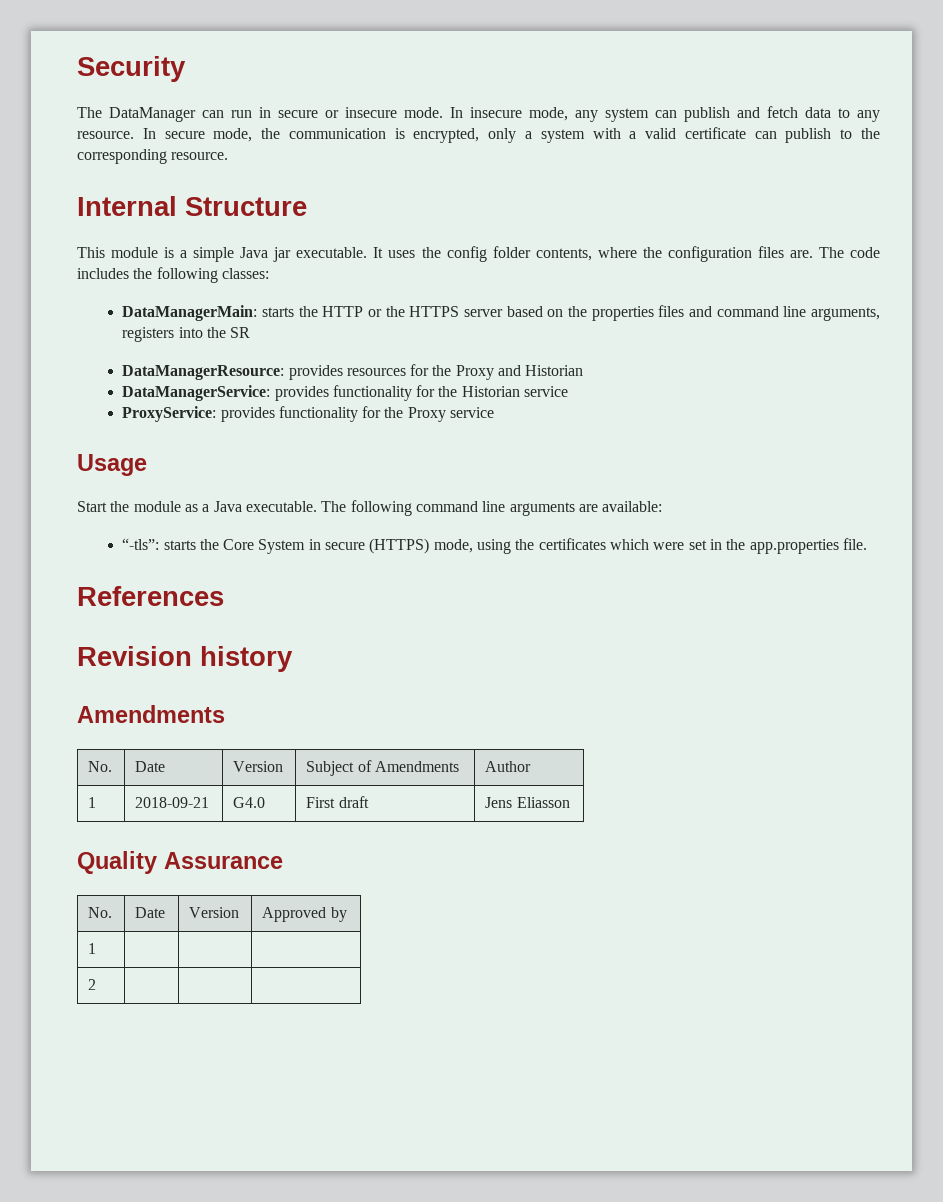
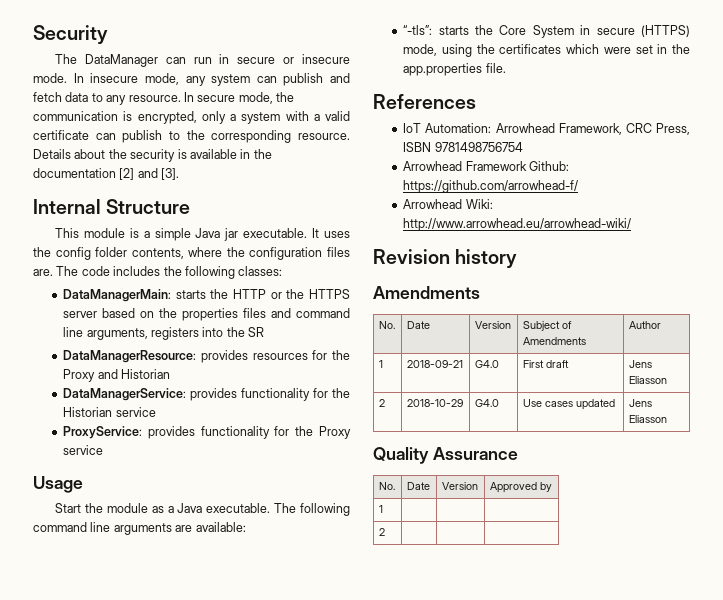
(229, 156) none -> [33,149,272,162] [33,168,180,180] Details about the security is available in the documentation [2] and [3].
(224, 596) none -> [403,123,690,135] [403,142,523,152] [403,161,569,171] [403,180,579,193] [403,199,493,209] [403,218,632,231] // IoT Automation: Arrowhead Framework, CRC Press, ISBN 9781498756754 // Arrowhead Framework Github: https://github.com/arrowhead-f/ // Arrowhead Wiki: http://www.arrowhead.eu/arrowhead-wiki/
(570, 802) none -> [378,399,385,407] [406,399,463,407] [474,399,499,407] [522,399,615,410] [628,399,652,407] [628,415,667,423] // 2 | 2018-10-29 | G4.0 | Use cases updated | Jens Eliasson

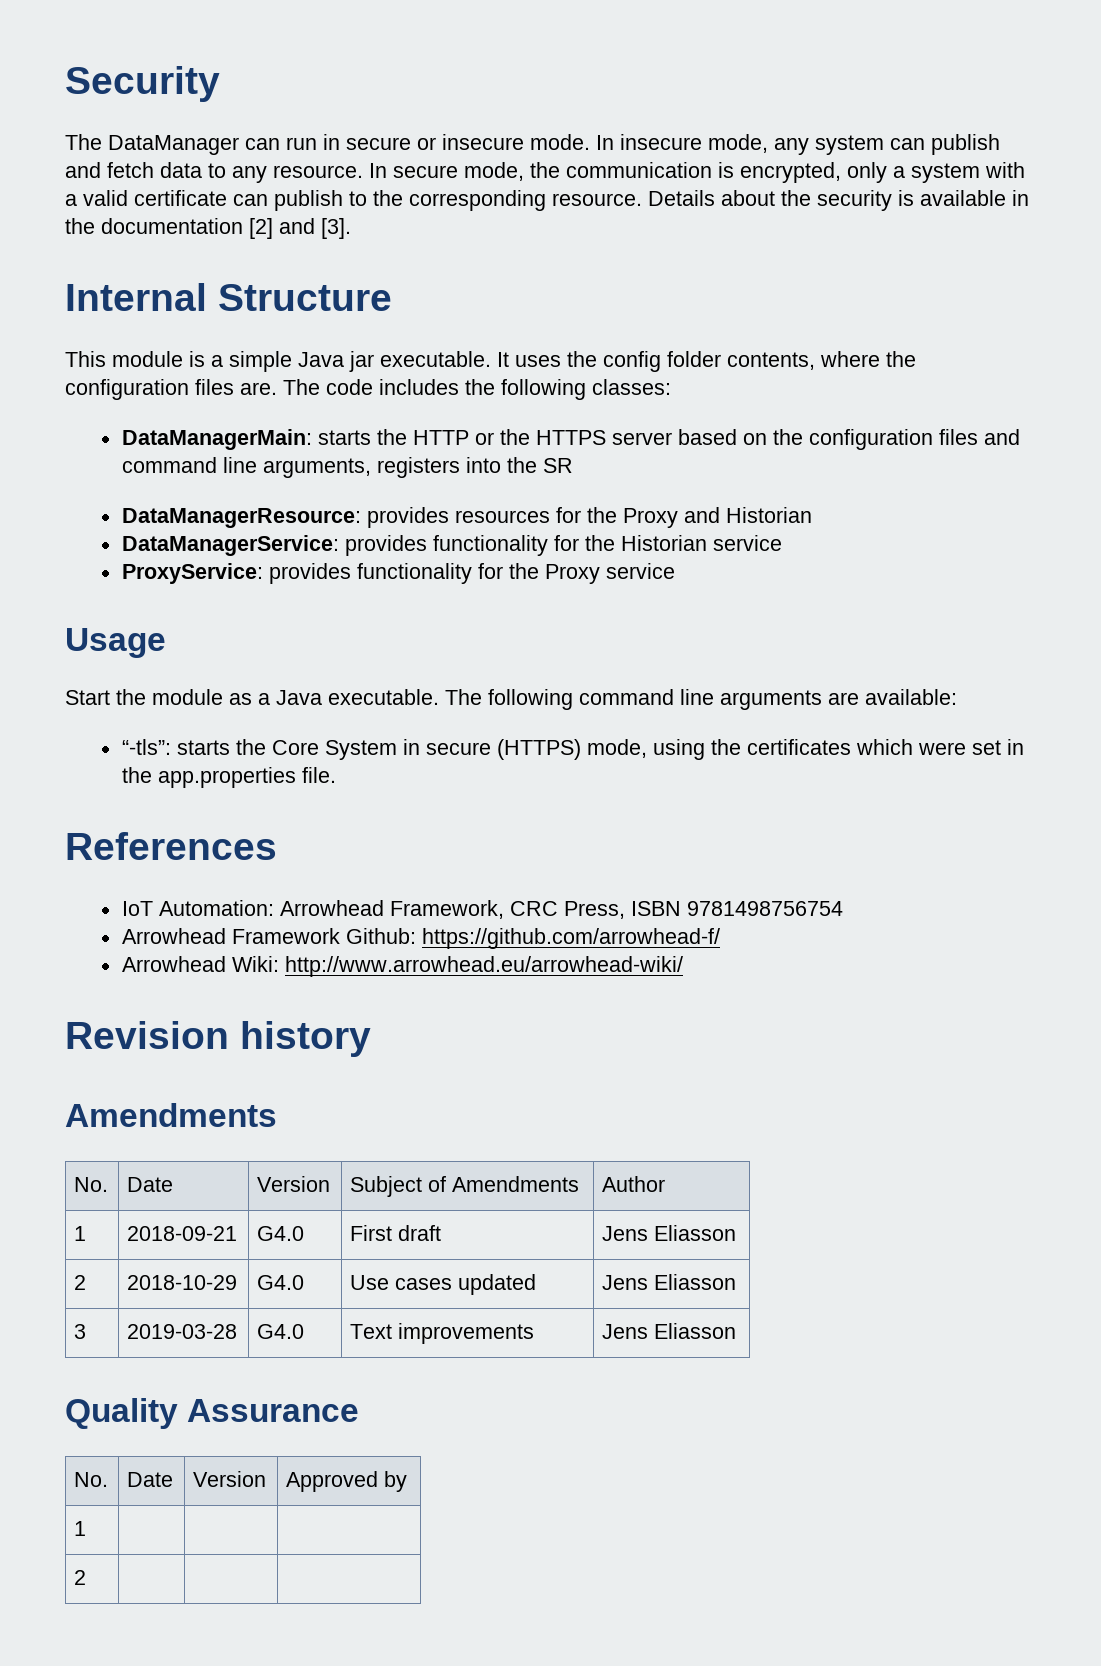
[182,308,239,321] properties -> [808,429,933,450] configuration
(667, 419) none -> [74,1324,87,1339] [127,1324,238,1339] [257,1324,305,1339] [350,1323,535,1344] [602,1323,737,1339] // 3 | 2019-03-28 | G4.0 | Text improvements | Jens Eliasson

